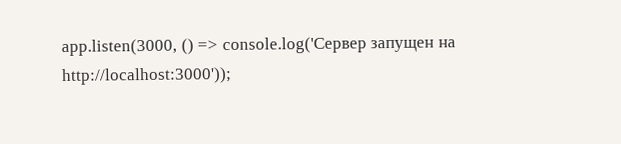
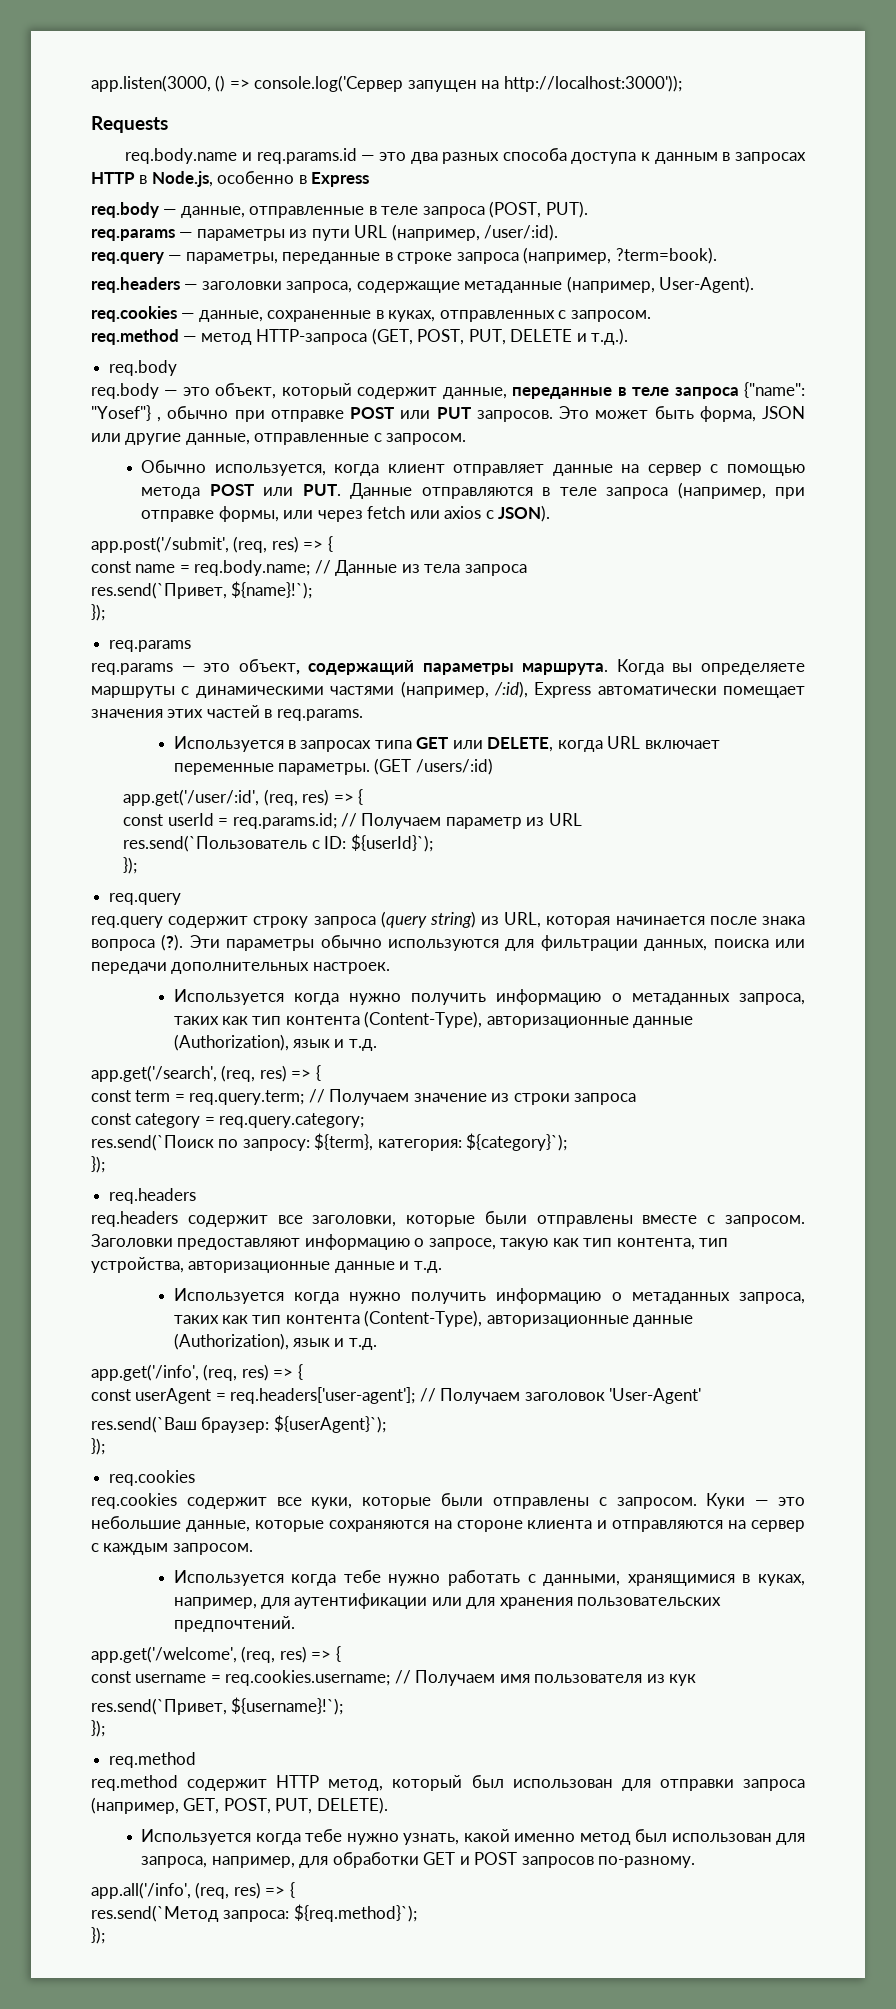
(232, 76) none -> [91,116,168,133] [125,148,806,164] [91,171,370,187] [91,201,588,218] [91,224,559,241] [91,247,717,264] [91,276,755,293] [91,306,651,322] [91,328,629,345] [109,360,178,376] [91,382,806,399] [91,405,806,422] [91,433,467,445] [141,460,805,476] [141,482,805,499] [141,505,550,522] [91,536,333,553] [91,560,527,576] [91,581,313,599] [91,604,105,621] [109,640,192,652] [91,659,805,675] [91,681,805,698] [91,705,363,721] [173,736,720,752] [173,758,493,775] [123,789,364,806] [123,813,582,829] [123,834,433,852] [123,857,138,874] [109,893,182,905] [91,911,805,928] [91,934,805,951] [91,962,390,974] [173,989,805,1005] [173,1011,694,1028] [173,1034,377,1051] [91,1065,321,1082] [91,1089,637,1105] [91,1113,365,1128] [91,1133,568,1151] [91,1156,105,1173] [109,1188,197,1204] [91,1211,806,1227] [91,1234,729,1250] [91,1257,442,1273] [173,1288,805,1304] [173,1310,694,1327] [173,1333,377,1350] [91,1364,303,1381] [91,1387,702,1404] [91,1415,386,1433] [91,1438,105,1455] [109,1470,196,1486] [91,1493,806,1509] [91,1516,805,1532] [91,1543,253,1555] [173,1570,805,1586] [173,1593,722,1609] [173,1616,295,1632] [91,1646,341,1663] [91,1670,697,1686] [91,1697,344,1715] [91,1720,105,1737] [109,1752,197,1768] [91,1775,805,1791] [91,1797,388,1814] [141,1829,805,1845] [141,1852,695,1868] [91,1882,295,1899] [91,1904,417,1922] [91,1927,105,1944] // Requests // req.body.name и req.params.id — это два разных способа доступа к данным в запросах HTTP в Node.js, особенно в Express // req.body — данные, отправленные в теле запроса (POST, PUT). // req.params — параметры из пути URL (например, /user/:id). // req.query — параметры, переданные в строке запроса (например, ?term=book). // req.headers — заголовки запроса, содержащие метаданные (например, User-Agent). // req.cookies — данные, сохраненные в куках, отправленных с запросом. // req.method — метод HTTP-запроса (GET, POST, PUT, DELETE и т.д.). // req.body // req.body — это объект, который содержит данные, переданные в теле запроса {"name": "Yosef"} , обычно при отправке POST или PUT запросов. Это может быть форма, JSON или другие данные, отправленные с запросом. // Обычно используется, когда клиент отправляет данные на сервер с помощью метода POST или PUT. Данные отправляются в теле запроса (например, при отправке формы, или через fetch или axios с JSON). // app.post('/submit', (req, res) => { // const name = req.body.name; // Данные из тела запроса // res.send(`Привет, ${name}!`); // }); // req.params // req.params — это объект, содержащий параметры маршрута. Когда вы определяете маршруты с динамическими частями (например, /:id), Express автоматически помещает значения этих частей в req.params. // Используется в запросах типа GET или DELETE, когда URL включает переменные параметры. (GET /users/:id) // app.get('/user/:id', (req, res) => { // const userId = req.params.id; // Получаем параметр из URL // res.send(`Пользователь с ID: ${userId}`); // }); // req.query // req.query содержит строку запроса (query string) из URL, которая начинается после знака вопроса (?). Эти параметры обычно используются для фильтрации данных, поиска или передачи дополнительных настроек. // Используется когда нужно получить информацию о метаданных запроса, таких как тип контента (Content-Type), авторизационные данные (Authorization), язык и т.д. // app.get('/search', (req, res) => { // const term = req.query.term; // Получаем значение из строки запроса // const category = req.query.category; // res.send(`Поиск по запросу: ${term}, категория: ${category}`); // }); // req.headers // req.headers содержит все заголовки, которые были отправлены вместе с запросом. Заголовки предоставляют информацию о запросе, такую как тип контента, тип устройства, авторизационные данные и т.д. // Используется когда нужно получить информацию о метаданных запроса, таких как тип контента (Content-Type), авторизационные данные (Authorization), язык и т.д. // app.get('/info', (req, res) => { // const userAgent = req.headers['user-agent']; // Получаем заголовок 'User-Agent' // res.send(`Ваш браузер: ${userAgent}`); // }); // req.cookies // req.cookies содержит все куки, которые были отправлены с запросом. Куки — это небольшие данные, которые сохраняются на стороне клиента и отправляются на сервер с каждым запросом. // Используется когда тебе нужно работать с данными, хранящимися в куках, например, для аутентификации или для хранения пользовательских предпочтений. // app.get('/welcome', (req, res) => { // const username = req.cookies.username; // Получаем имя пользователя из кук // res.send(`Привет, ${username}!`); // }); // req.method // req.method содержит HTTP метод, который был использован для отправки запроса (например, GET, POST, PUT, DELETE). // Используется когда тебе нужно узнать, какой именно метод был использован для запроса, например, для обработки GET и POST запросов по-разному. // app.all('/info', (req, res) => { // res.send(`Метод запроса: ${req.method}`); // });

